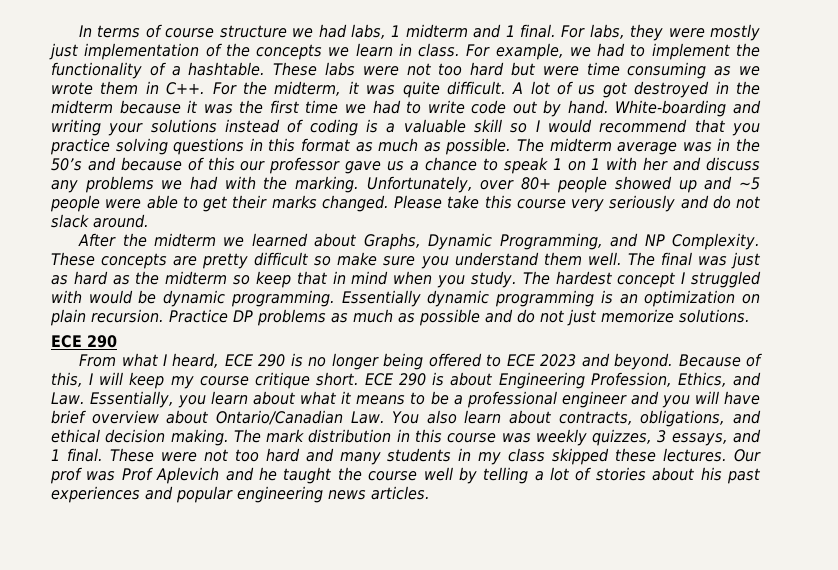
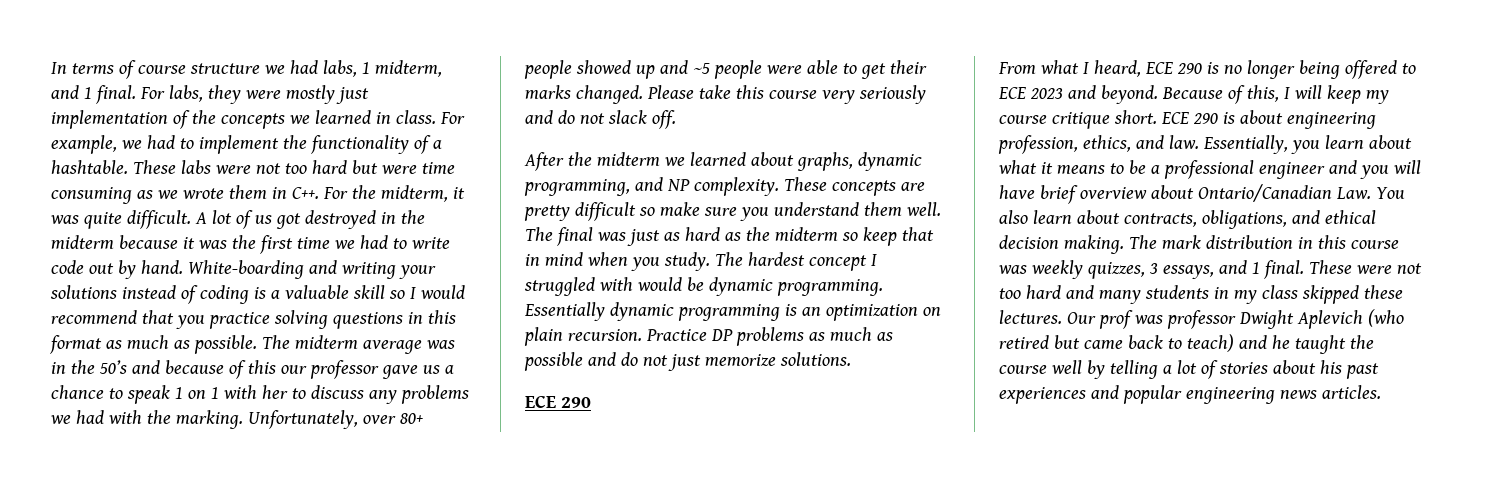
[405,24,468,38] midterm -> [374,60,442,77] midterm,
[355,43,393,57] learn -> [314,110,371,124] learned
[673,157,702,171] and -> [291,388,306,399] to
[93,214,149,228] around. -> [651,110,676,129] off.
[363,233,603,250] Graphs, Dynamic Programming, -> [796,152,922,171] [524,179,630,196] graphs, dynamic programming,
[672,233,761,250] Complexity. -> [693,177,779,196] complexity.
[498,372,761,389] [51,392,85,405] Engineering Profession, Ethics, and Law. -> [1286,112,1376,129] [998,135,1199,154] engineering profession, ethics, and law.
[121,467,220,484] Prof Aplevich -> [1166,309,1404,329] [999,334,1234,352] professor Dwight Aplevich (who retired but came back to teach)

